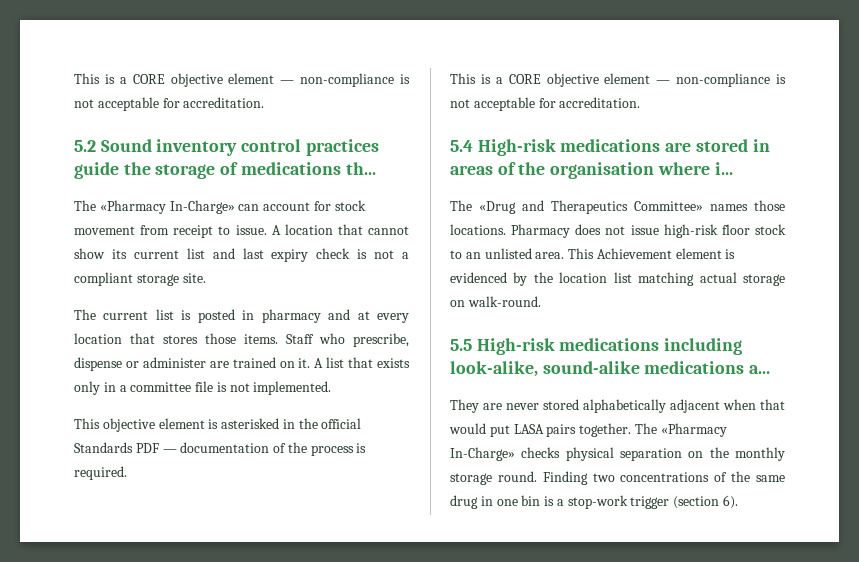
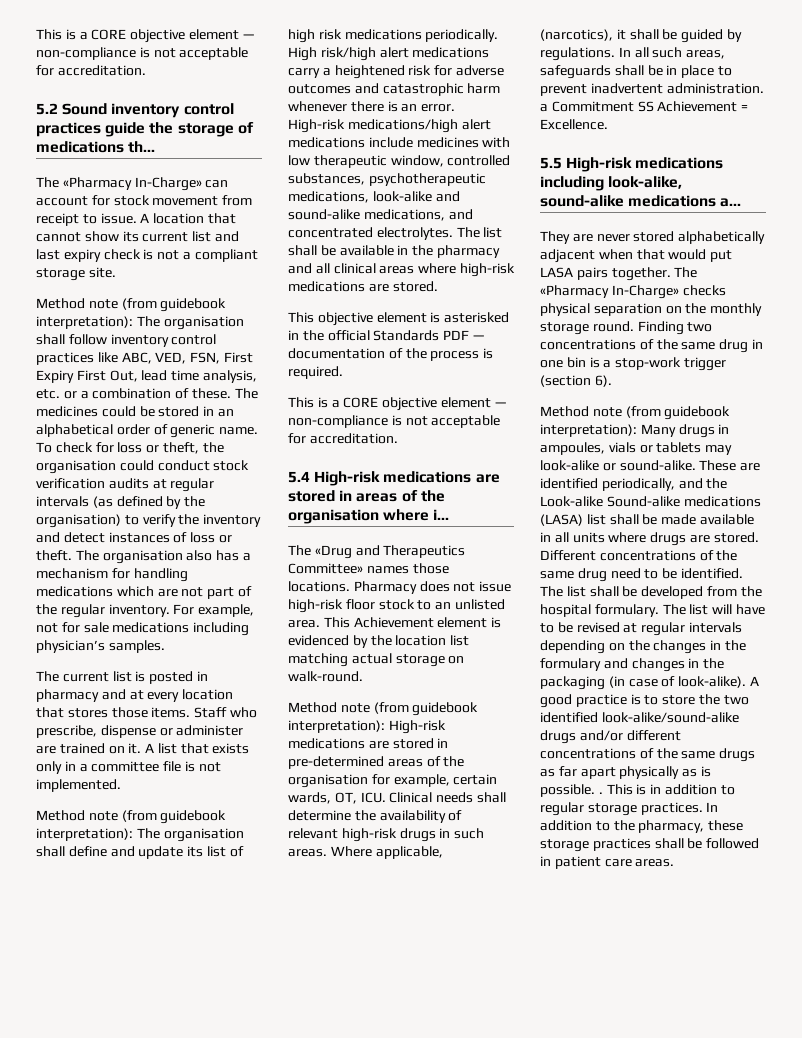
(206, 278) none -> [36,298,227,312] [36,316,244,330] [36,334,217,347] [36,352,253,365] [36,370,257,383] [36,388,258,399] [36,406,234,417] [36,424,259,438] [36,442,224,454] [36,460,250,474] [36,478,215,492] [36,496,206,509] [36,514,262,528] [36,532,232,543] [36,550,251,564] [36,568,188,582] [36,586,252,599] [36,604,255,618] [36,622,250,636] [36,640,165,653] // Method note (from guidebook interpretation): The organisation shall follow inventory control practices like ABC, VED, FSN, First Expiry First Out, lead time analysis, etc. or a combination of these. The medicines could be stored in an alphabetical order of generic name. To check for loss or theft, the organisation could conduct stock verification audits at regular intervals (as defined by the organisation) to verify the inventory and detect instances of loss or theft. The organisation also has a mechanism for handling medications which are not part of the regular inventory. For example, not for sale medications including physician’s samples.
(332, 388) none -> [36,810,227,824] [36,828,244,842] [36,846,244,859] [288,29,499,43] [288,47,490,61] [288,65,504,79] [288,83,501,96] [288,101,456,112] [288,119,491,133] [288,137,511,148] [288,155,511,168] [288,173,486,186] [288,191,460,203] [288,209,473,221] [288,227,503,240] [288,245,500,258] [288,263,515,277] [288,281,438,292] // Method note (from guidebook interpretation): The organisation shall define and update its list of high risk medications periodically. High risk/high alert medications carry a heightened risk for adverse outcomes and catastrophic harm whenever there is an error. High-risk medications/high alert medications include medicines with low therapeutic window, controlled substances, psychotherapeutic medications, look-alike and sound-alike medications, and concentrated electrolytes. The list shall be available in the pharmacy and all clinical areas where high-risk medications are stored.
(541, 301) none -> [288,702,479,716] [288,720,446,734] [288,738,449,749] [288,756,465,769] [288,774,498,788] [288,792,506,804] [288,810,463,823] [288,828,485,842] [288,846,443,859] [540,29,742,43] [540,47,726,61] [540,65,732,79] [540,83,764,96] [540,101,749,112] [540,119,608,130] // Method note (from guidebook interpretation): High-risk medications are stored in pre-determined areas of the organisation for example, certain wards, OT, ICU. Clinical needs shall determine the availability of relevant high-risk drugs in such areas. Where applicable, (narcotics), it shall be guided by regulations. In all such areas, safeguards shall be in place to prevent inadvertent administration. a Commitment SS Achievement = Excellence.
(739, 502) none -> [540,406,731,420] [540,424,730,438] [540,442,733,455] [540,460,761,471] [540,478,728,491] [540,496,761,507] [540,514,754,526] [540,532,759,546] [540,550,738,561] [540,568,743,582] [540,586,762,599] [540,604,765,617] [540,622,742,636] [540,640,746,654] [540,658,725,672] [540,676,759,690] [540,694,749,708] [540,712,739,723] [540,730,681,744] [540,748,756,762] [540,766,711,779] [540,784,735,797] [540,802,719,816] [540,820,744,833] [540,838,760,852] [540,856,675,869] // Method note (from guidebook interpretation): Many drugs in ampoules, vials or tablets may look-alike or sound-alike. These are identified periodically, and the Look-alike Sound-alike medications (LASA) list shall be made available in all units where drugs are stored. Different concentrations of the same drug need to be identified. The list shall be developed from the hospital formulary. The list will have to be revised at regular intervals depending on the changes in the formulary and changes in the packaging (in case of look-alike). A good practice is to store the two identified look-alike/sound-alike drugs and/or different concentrations of the same drugs as far apart physically as is possible. . This is in addition to regular storage practices. In addition to the pharmacy, these storage practices shall be followed in patient care areas.

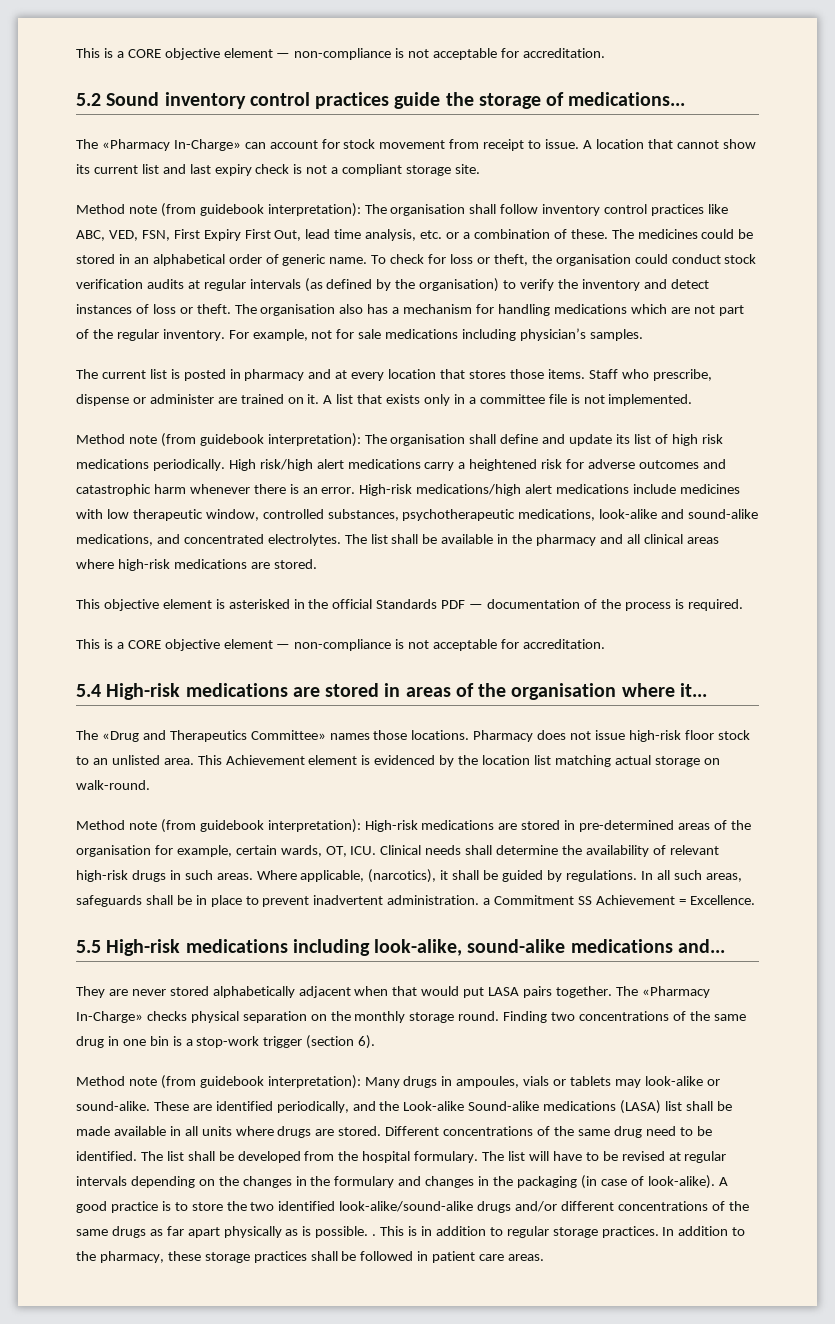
[36,141,156,153] medications th... -> [568,92,686,106] medications...
[433,509,450,520] i... -> [679,683,707,697] it...
[720,198,742,207] a... -> [677,939,725,953] and...

